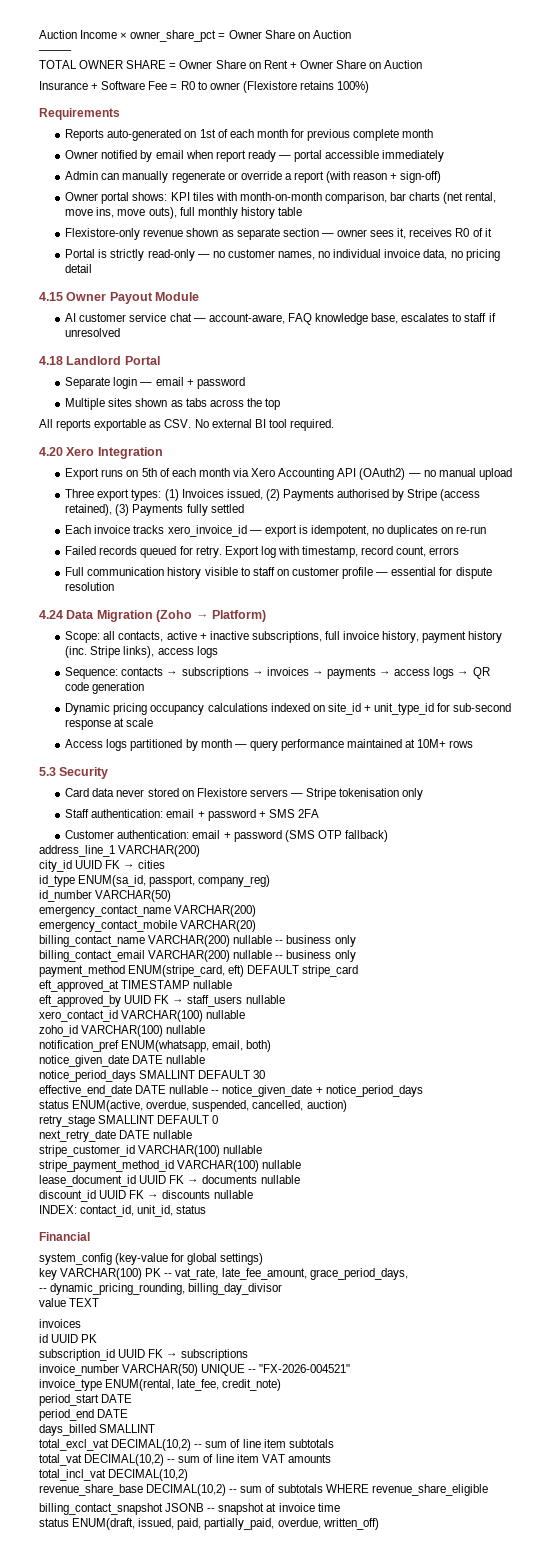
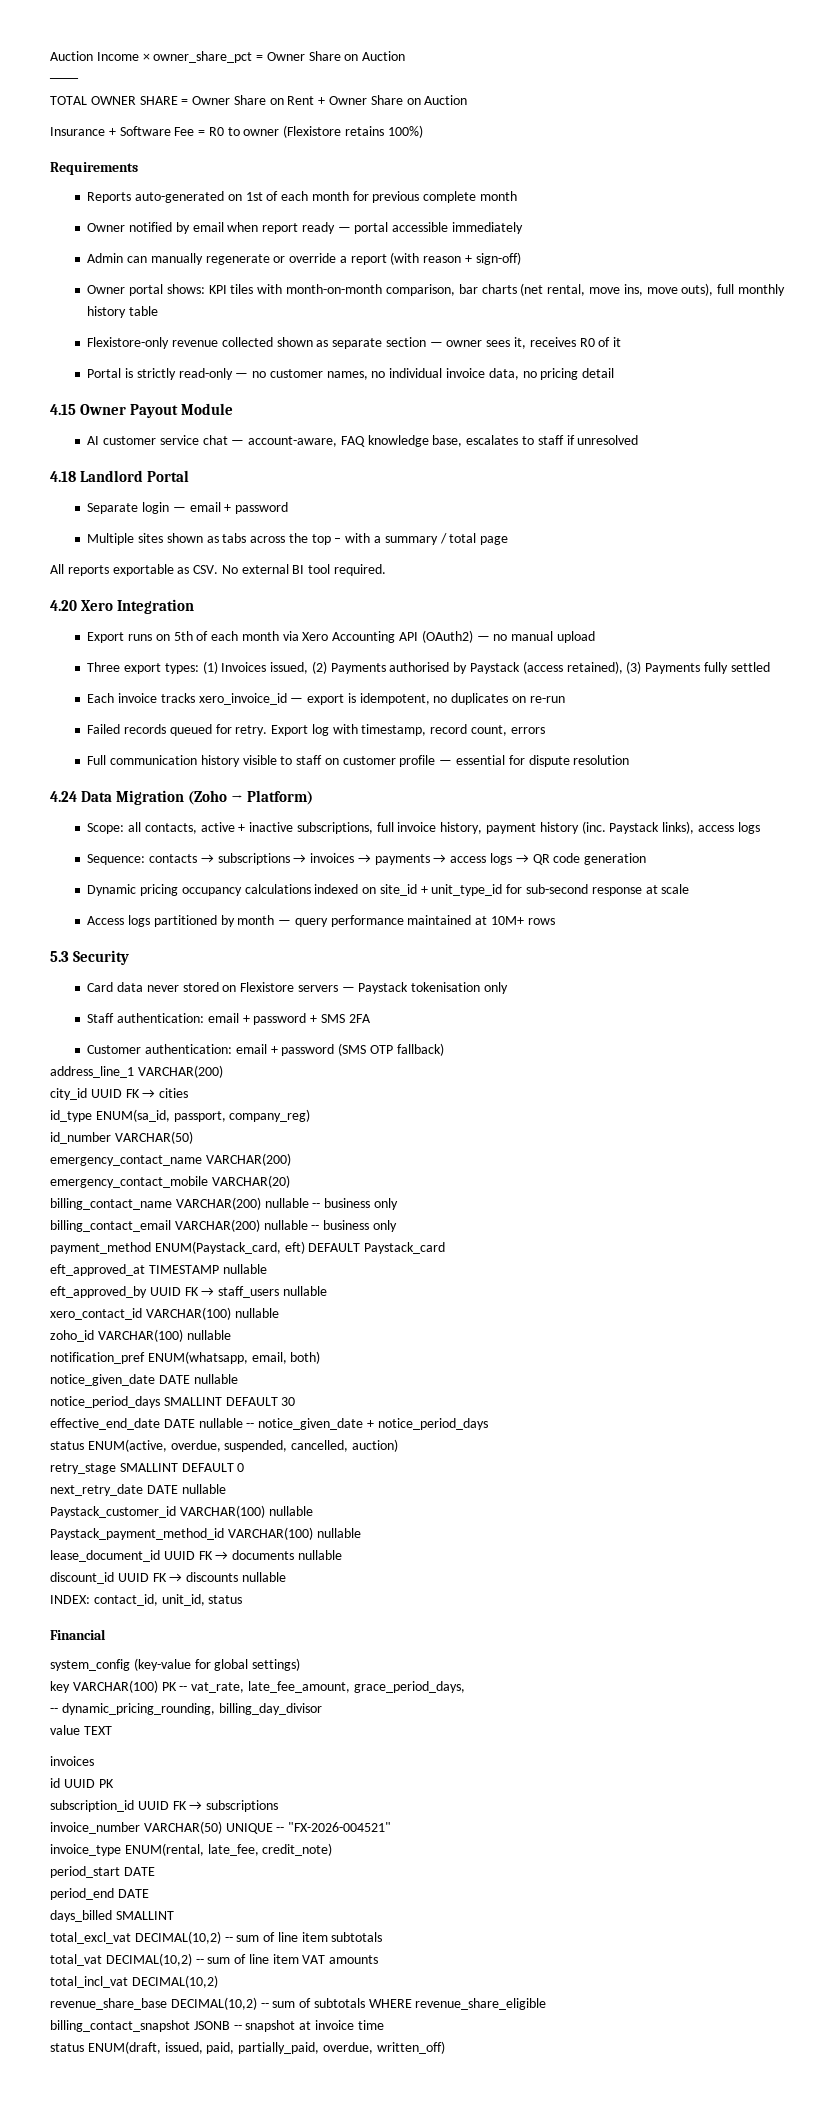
(184, 233) none -> [221,337,273,347] collected
(280, 404) none -> [334,533,509,545] – with a summary / total page
[407,489,438,501] Stripe -> [469,662,520,674] Paystack
[90,646,121,658] Stripe -> [609,822,660,834] Paystack
[306,788,337,800] Stripe -> [358,982,409,994] Paystack
[128,965,226,977] ENUM(stripe_card, -> [154,1241,281,1254] ENUM(Paystack_card,
[302,965,359,977] stripe_card -> [364,1242,446,1254] Paystack_card
[39,1145,263,1157] [39,1160,174,1172] stripe_customer_id VARCHAR(100) nullable // stripe_payment_method_id -> [50,1505,313,1518] [50,1528,224,1540] Paystack_customer_id VARCHAR(100) nullable // Paystack_payment_method_id

